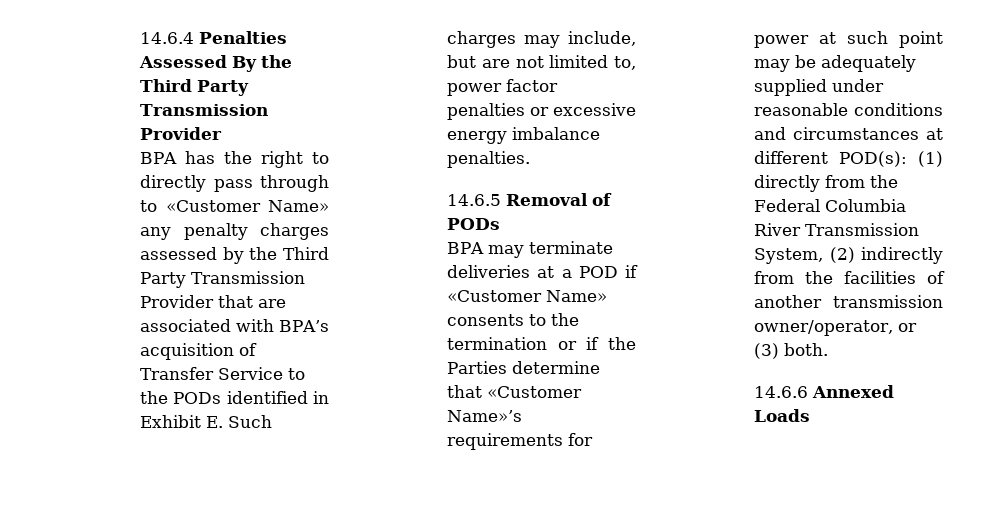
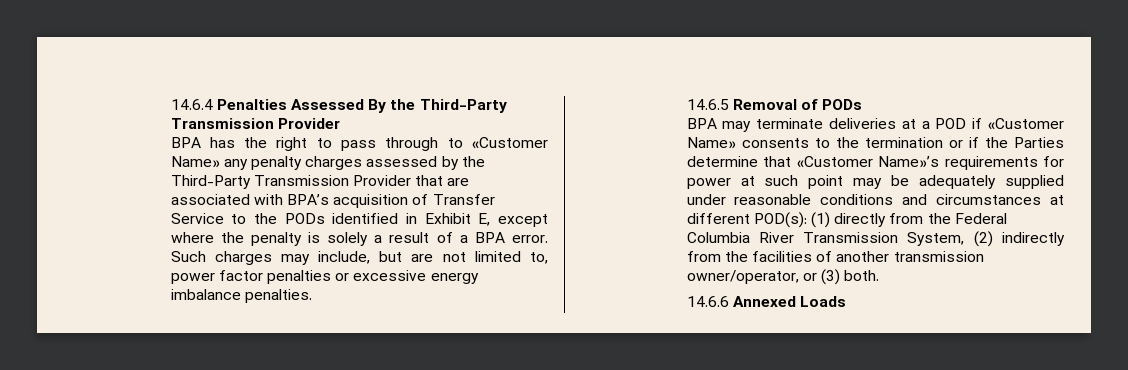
[140,79,249,96] Third Party -> [419,99,507,113] Third-Party
[140,175,206,192] directly -> (332, 143) none
[283,247,329,260] [140,272,186,288] Third Party -> [170,175,251,189] Third-Party
[206,416,223,428] E. -> [478,213,548,227] [170,232,548,246] E, except where the penalty is solely a result of a BPA error.

